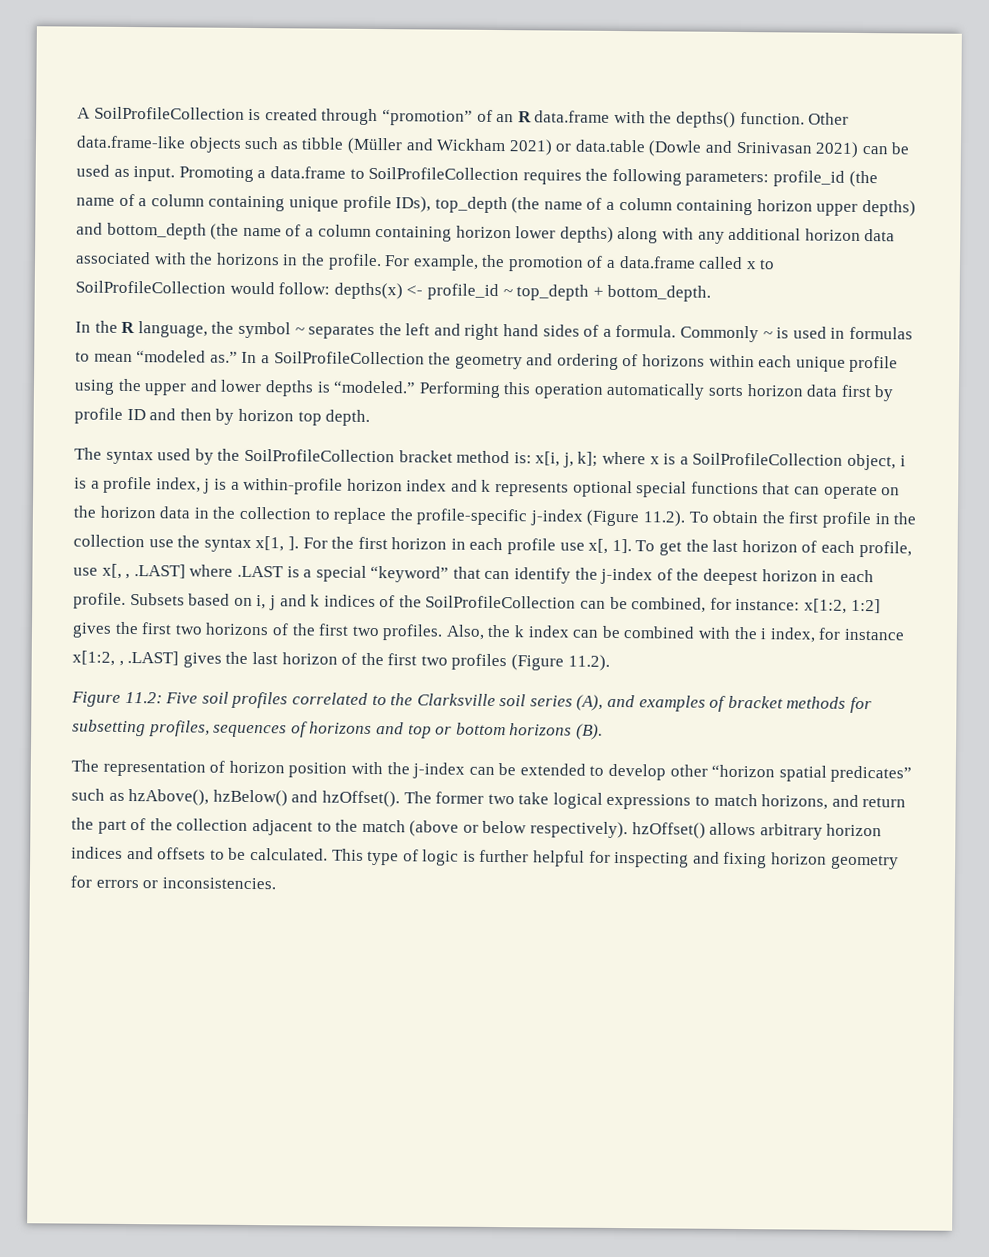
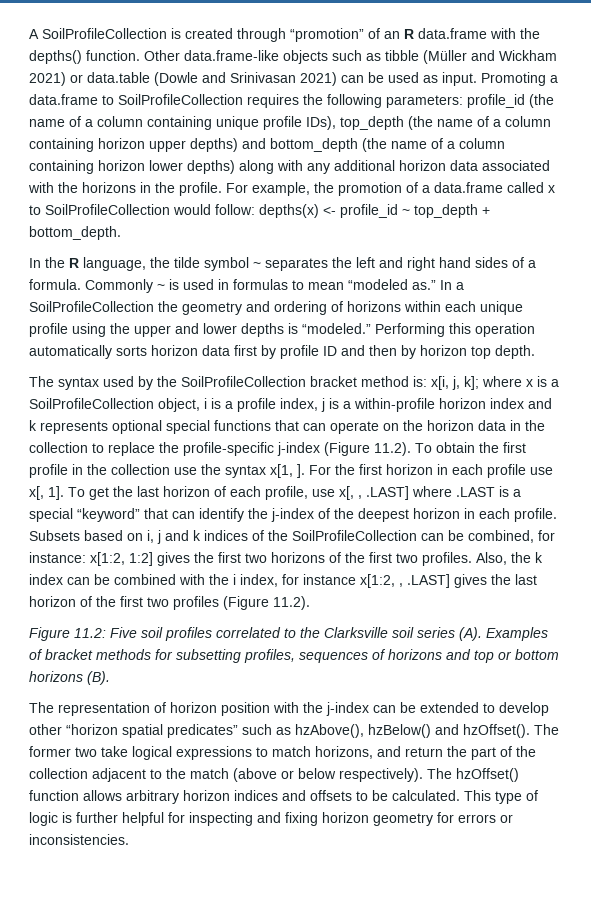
(235, 327) none -> [174,257,200,268] tilde
[576,694,706,712] (A), and examples -> [459,627,548,641] (A). Examples
[631,822,706,839] hzOffset() -> [427,768,519,782] [29,790,79,801] The hzOffset() function

